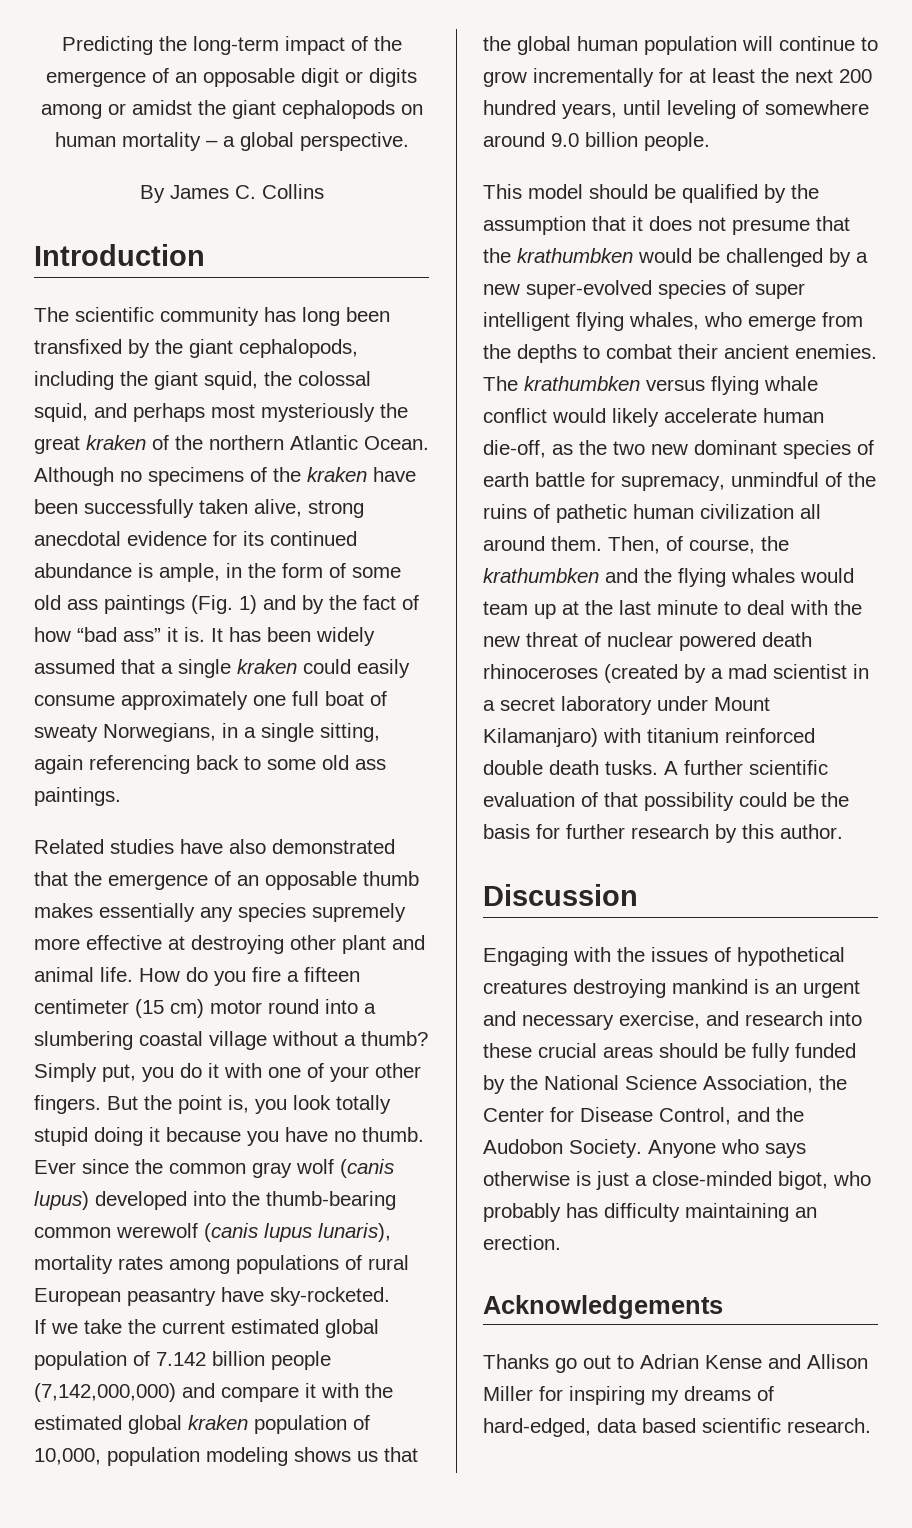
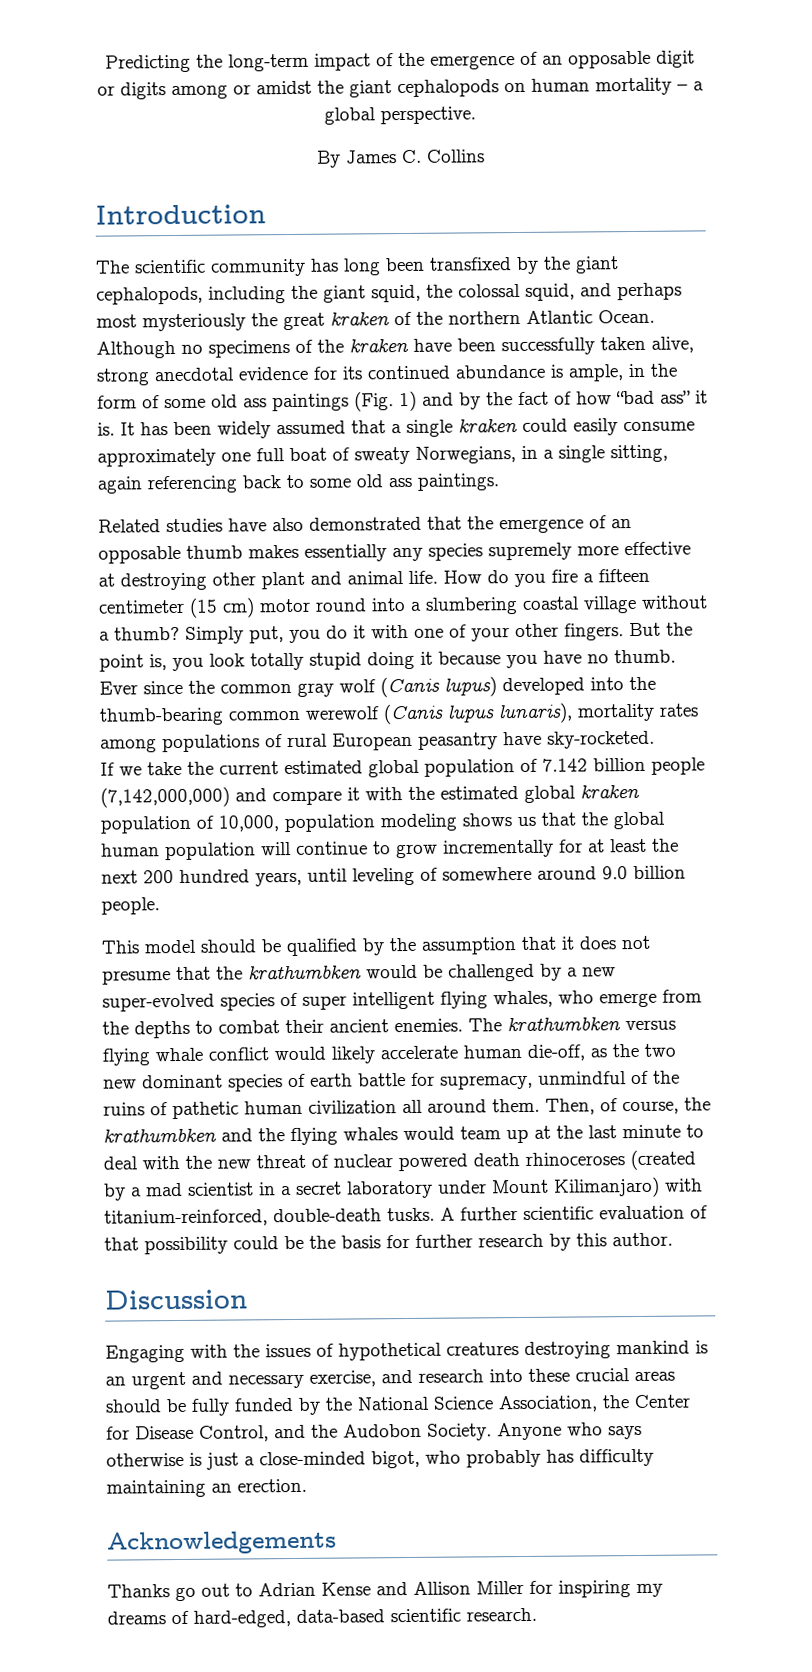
[340,1159,394,1178] (canis -> [380,676,440,698] (Canis
[204,1223,258,1242] (canis -> [383,703,444,725] (Canis
[483,728,815,747] [483,760,599,775] Kilamanjaro) with titanium reinforced double death -> [553,1176,703,1198] [104,1208,382,1227] Kilimanjaro) with titanium-reinforced, double-death
[597,1418,696,1433] data based -> [296,1609,385,1623] data-based

